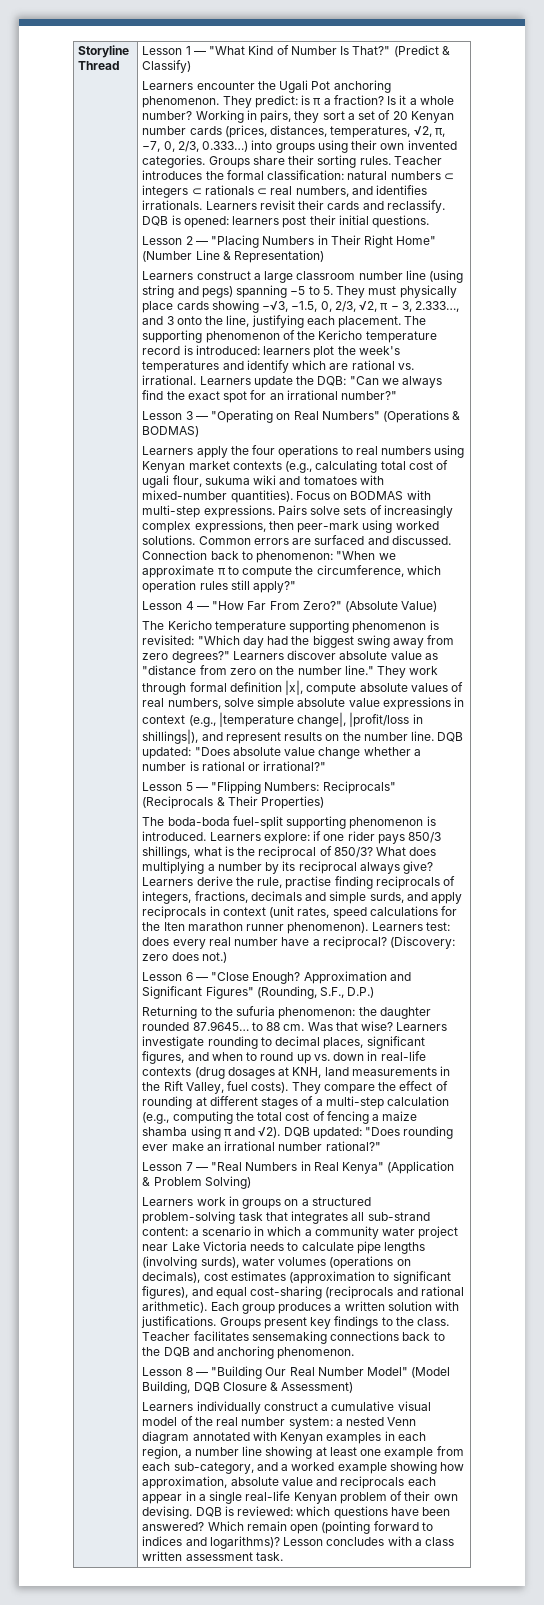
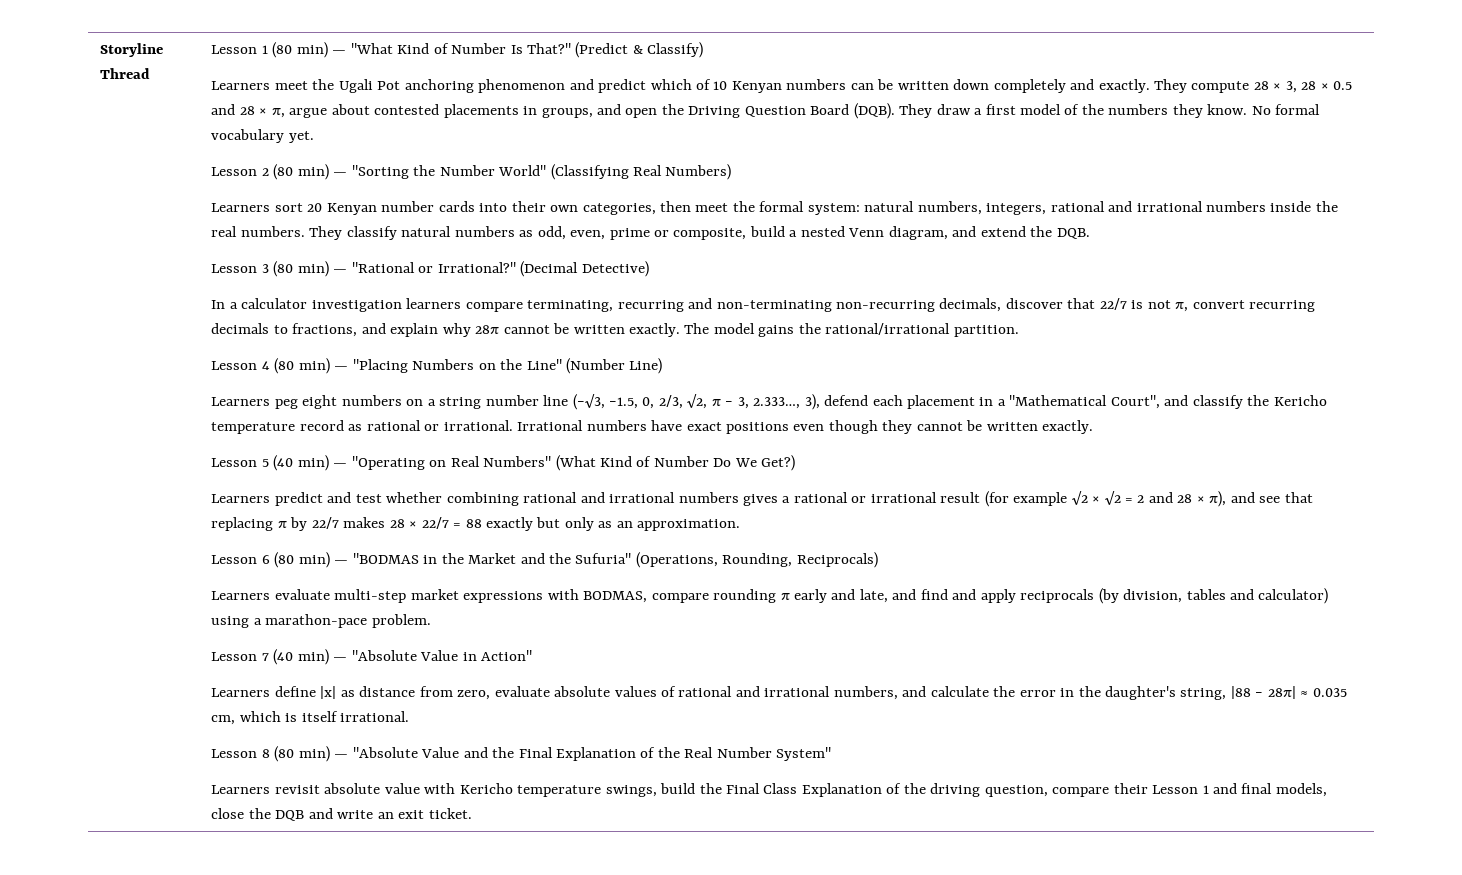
(191, 50) none -> [272,42,328,58] (80 min)
[196,81,255,90] encounter -> [274,81,308,90] meet
[142,95,454,108] [142,110,454,123] [142,125,445,138] [142,140,457,153] [142,155,442,168] [142,170,454,180] [142,185,428,198] [142,200,445,213] [142,215,430,228] [142,235,437,248] [142,250,325,263] [142,270,464,283] [142,285,457,298] [142,300,289,313] phenomenon. They predict: is π a fraction? Is it a whole number? Working in pairs, they sort a set of 20 Kenyan number cards (prices, distances, temperatures, √2, π, −7, 0, 2/3, 0.333…) into groups using their own invented categories. Groups share their sorting rules. Teacher introduces the formal classification: natural numbers ⊂ integers ⊂ rationals ⊂ real numbers, and identifies irrationals. Learners revisit their cards and reclassify. DQB is opened: learners post their initial questions. // Lesson 2 — "Placing Numbers in Their Right Home" (Number Line & Representation) // Learners construct a large classroom number line (using string and pegs) spanning −5 to 5. They must physically place cards showing −√3, -> [478,79,1353,93] [211,103,1321,119] [211,129,314,143] [211,164,732,180] [211,201,1338,215] [211,226,1090,240] [211,261,649,277] [211,298,1316,312] [211,323,1019,337] [211,358,663,374] [211,394,605,410] phenomenon and predict which of 10 Kenyan numbers can be written down completely and exactly. They compute 28 × 3, 28 × 0.5 and 28 × π, argue about contested placements in groups, and open the Driving Question Board (DQB). They draw a first model of the numbers they know. No formal vocabulary yet. // Lesson 2 (80 min) — "Sorting the Number World" (Classifying Real Numbers) // Learners sort 20 Kenyan number cards into their own categories, then meet the formal system: natural numbers, integers, rational and irrational numbers inside the real numbers. They classify natural numbers as odd, even, prime or composite, build a nested Venn diagram, and extend the DQB. // Lesson 3 (80 min) — "Rational or Irrational?" (Decimal Detective) // In a calculator investigation learners compare terminating, recurring and non-terminating non-recurring decimals, discover that 22/7 is not π, convert recurring decimals to fractions, and explain why 28π cannot be written exactly. The model gains the rational/irrational partition. // Lesson 4 (80 min) — "Placing Numbers on the Line" (Number Line) // Learners peg eight numbers on a string number line (−√3,
[142,315,427,328] [142,330,437,343] [142,345,400,358] [142,360,414,373] [142,375,443,388] [142,390,398,403] [142,411,193,420] and 3 onto the line, justifying each placement. The supporting phenomenon of the Kericho temperature record is introduced: learners plot the week's temperatures and identify which are rational vs. irrational. Learners update the DQB: "Can we always find the exact spot for an irrational number?" // Lesson 3 -> [804,394,1327,410] [211,420,1094,434] [211,455,329,471] 3), defend each placement in a "Mathematical Court", and classify the Kericho temperature record as rational or irrational. Irrational numbers have exact positions even though they cannot be written exactly. // Lesson 5 (40 min)
[383,410,461,423] [142,426,200,437] [142,445,465,458] [142,460,449,473] [142,475,384,488] [142,490,431,503] [142,505,453,518] [142,520,439,533] [142,535,451,545] [142,550,396,563] [142,565,441,578] [142,580,297,593] [142,601,438,612] [142,620,439,633] [142,635,455,648] [142,650,438,663] [142,665,439,678] [142,680,464,695] [142,697,465,710] [142,712,423,727] [142,729,464,744] [142,747,421,759] [142,761,327,771] [142,781,396,794] [142,796,325,809] [142,816,436,829] [142,831,442,844] [142,846,437,859] [142,861,434,874] [142,876,456,889] [142,891,463,904] [142,906,458,919] [142,922,450,934] [142,936,456,949] [142,952,227,963] [142,971,411,984] [142,986,375,999] [142,1006,431,1019] [142,1021,448,1031] [142,1036,425,1049] [142,1051,426,1064] [142,1066,451,1079] [142,1081,448,1094] [142,1096,450,1109] [142,1111,418,1124] [142,1126,454,1139] [142,1141,381,1151] [142,1161,455,1174] [142,1176,251,1189] [142,1196,371,1209] [142,1211,430,1224] [142,1226,459,1239] [142,1241,426,1254] [142,1256,411,1269] [142,1271,451,1284] [142,1286,464,1299] [142,1301,460,1314] [141,1316,450,1329] [142,1331,445,1344] [142,1346,355,1359] [142,1366,451,1379] [142,1381,354,1394] [142,1401,431,1414] [142,1416,417,1429] [142,1431,426,1444] [142,1446,464,1459] [142,1461,465,1474] [142,1476,436,1489] [142,1491,458,1504] [142,1506,451,1519] [142,1521,433,1534] [142,1536,455,1549] [142,1551,283,1561] (Operations & BODMAS) // Learners apply the four operations to real numbers using Kenyan market contexts (e.g., calculating total cost of ugali flour, sukuma wiki and tomatoes with mixed-number quantities). Focus on BODMAS with multi-step expressions. Pairs solve sets of increasingly complex expressions, then peer-mark using worked solutions. Common errors are surfaced and discussed. Connection back to phenomenon: "When we approximate π to compute the circumference, which operation rules still apply?" // Lesson 4 — "How Far From Zero?" (Absolute Value) // The Kericho temperature supporting phenomenon is revisited: "Which day had the biggest swing away from zero degrees?" Learners discover absolute value as "distance from zero on the number line." They work through formal definition |x|, compute absolute values of real numbers, solve simple absolute value expressions in context (e.g., |temperature change|, |profit/loss in shillings|), and represent results on the number line. DQB updated: "Does absolute value change whether a number is rational or irrational?" // Lesson 5 — "Flipping Numbers: Reciprocals" (Reciprocals & Their Properties) // The boda-boda fuel-split supporting phenomenon is introduced. Learners explore: if one rider pays 850/3 shillings, what is the reciprocal of 850/3? What does multiplying a number by its reciprocal always give? Learners derive the rule, practise finding reciprocals of integers, fractions, decimals and simple surds, and apply reciprocals in context (unit rates, speed calculations for the Iten marathon runner phenomenon). Learners test: does every real number have a reciprocal? (Discovery: zero does not.) // Lesson 6 — "Close Enough? Approximation and Significant Figures" (Rounding, S.F., D.P.) // Returning to the sufuria phenomenon: the daughter rounded 87.9645… to 88 cm. Was that wise? Learners investigate rounding to decimal places, significant figures, and when to round up vs. down in real-life contexts (drug dosages at KNH, land measurements in the Rift Valley, fuel costs). They compare the effect of rounding at different stages of a multi-step calculation (e.g., computing the total cost of fencing a maize shamba using π and √2). DQB updated: "Does rounding ever make an irrational number rational?" // Lesson 7 — "Real Numbers in Real Kenya" (Application & Problem Solving) // Learners work in groups on a structured problem-solving task that integrates all sub-strand content: a scenario in which a community water project near Lake Victoria needs to calculate pipe lengths (involving surds), water volumes (operations on decimals), cost estimates (approximation to significant figures), and equal cost-sharing (reciprocals and rational arithmetic). Each group produces a written solution with justifications. Groups present key findings to the class. Teacher facilitates sensemaking connections back to the DQB and anchoring phenomenon. // Lesson 8 — "Building Our Real Number Model" (Model Building, DQB Closure & Assessment) // Learners individually construct a cumulative visual model of the real number system: a nested Venn diagram annotated with Kenyan examples in each region, a number line showing at least one example from each sub-category, and a worked example showing how approximation, absolute value and reciprocals each appear in a single real-life Kenyan problem of their own devising. DQB is reviewed: which questions have been answered? Which remain open (pointing forward to indices and logarithms)? Lesson concludes with a class written assessment task. -> [555,455,796,471] [211,491,1313,507] [211,517,741,531] [211,552,878,568] [211,588,1329,604] [211,614,431,628] [211,649,533,665] [211,686,1347,700] [211,711,410,725] [211,746,832,762] [211,783,1327,797] [211,808,472,821] (What Kind of Number Do We Get?) // Learners predict and test whether combining rational and irrational numbers gives a rational or irrational result (for example √2 × √2 = 2 and 28 × π), and see that replacing π by 22/7 makes 28 × 22/7 = 88 exactly but only as an approximation. // Lesson 6 (80 min) — "BODMAS in the Market and the Sufuria" (Operations, Rounding, Reciprocals) // Learners evaluate multi-step market expressions with BODMAS, compare rounding π early and late, and find and apply reciprocals (by division, tables and calculator) using a marathon-pace problem. // Lesson 7 (40 min) — "Absolute Value in Action" // Learners define |x| as distance from zero, evaluate absolute values of rational and irrational numbers, and calculate the error in the daughter's string, |88 − 28π| ≈ 0.035 cm, which is itself irrational. // Lesson 8 (80 min) — "Absolute Value and the Final Explanation of the Real Number System" // Learners revisit absolute value with Kericho temperature swings, build the Final Class Explanation of the driving question, compare their Lesson 1 and final models, close the DQB and write an exit ticket.

